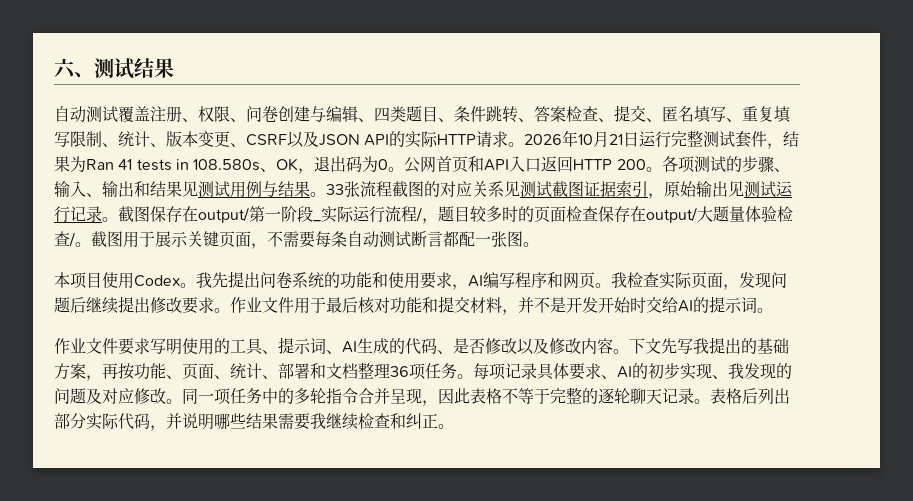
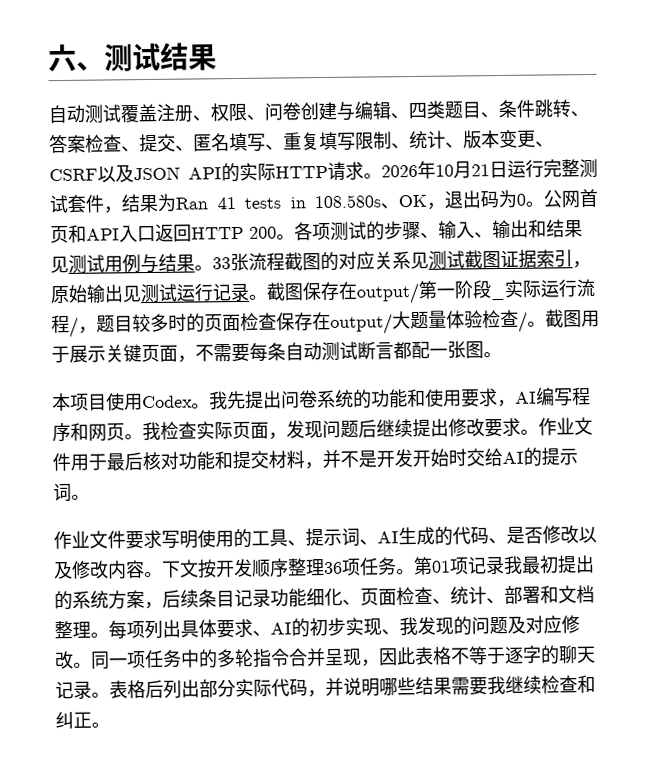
[661,337,789,354] [54,363,214,381] 先写我提出的基础方案，再按功能、页面 -> [197,554,595,579] [54,586,433,611] 按开发顺序整理36项任务。第01项记录我最初提出的系统方案，后续条目记录功能细化、页面检查
[390,363,537,380] 36项任务。每项记录 -> [90,619,181,640] 。每项列出
[550,387,630,404] 完整的逐轮 -> [504,645,560,665] 逐字的

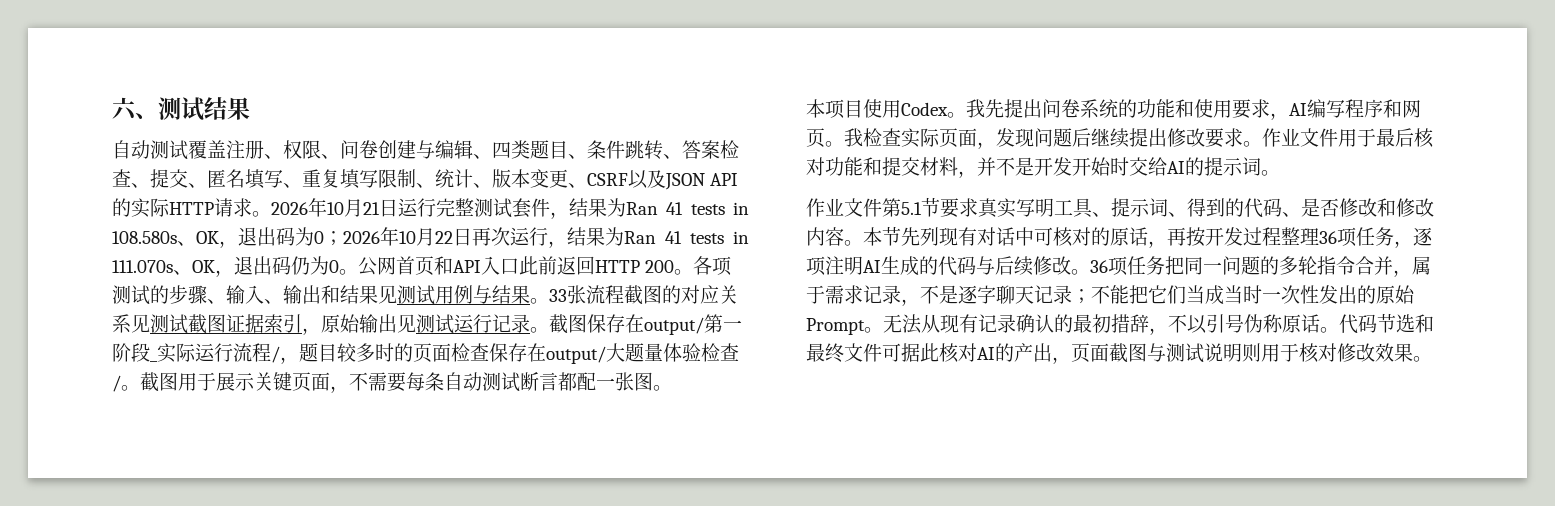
(526, 199) none -> [324,227,749,248] [112,256,339,277] ；2026年10月22日再次运行，结果为Ran 41 tests in 111.070s、OK，退出码仍为0
(156, 234) none -> [519,256,557,275] 此前
[125,528,252,550] 要求写明使用的 -> [882,197,1054,218] 第5.1节要求真实写明
[377,526,435,545] AI生成 -> [1187,198,1225,217] 得到
[578,526,597,544] [53,560,73,580] 以及 -> [1377,198,1396,217] 和
[161,554,595,579] [54,584,595,611] [54,615,580,640] [54,645,596,670] [55,674,596,700] [55,711,92,730] 下文按开发顺序整理36项任务。第01项记录我最初提出的系统方案，后续条目记录功能细化、页面检查、统计、部署和文档整理。每项列出具体要求、AI的初步实现、我发现的问题及对应修改。同一项任务中的多轮指令合并呈现，因此表格不等于逐字的聊天记录。表格后列出部分实际代码，并说明哪些结果需要我继续检查和纠正 -> [863,226,1433,248] [806,256,1431,277] [806,285,1415,306] [806,313,1434,335] [806,343,1413,364] 本节先列现有对话中可核对的原话，再按开发过程整理36项任务，逐项注明AI生成的代码与后续修改。36项任务把同一问题的多轮指令合并，属于需求记录，不是逐字聊天记录；不能把它们当成当时一次性发出的原始Prompt。无法从现有记录确认的最初措辞，不以引号伪称原话。代码节选和最终文件可据此核对AI的产出，页面截图与测试说明则用于核对修改效果

